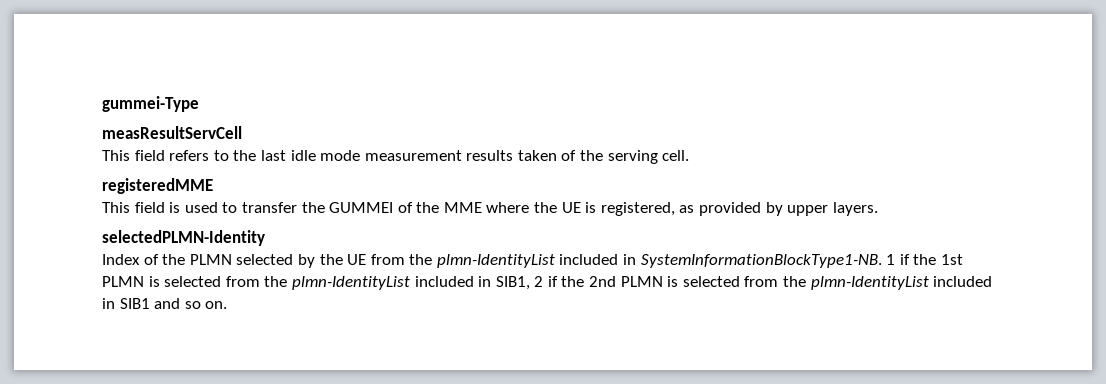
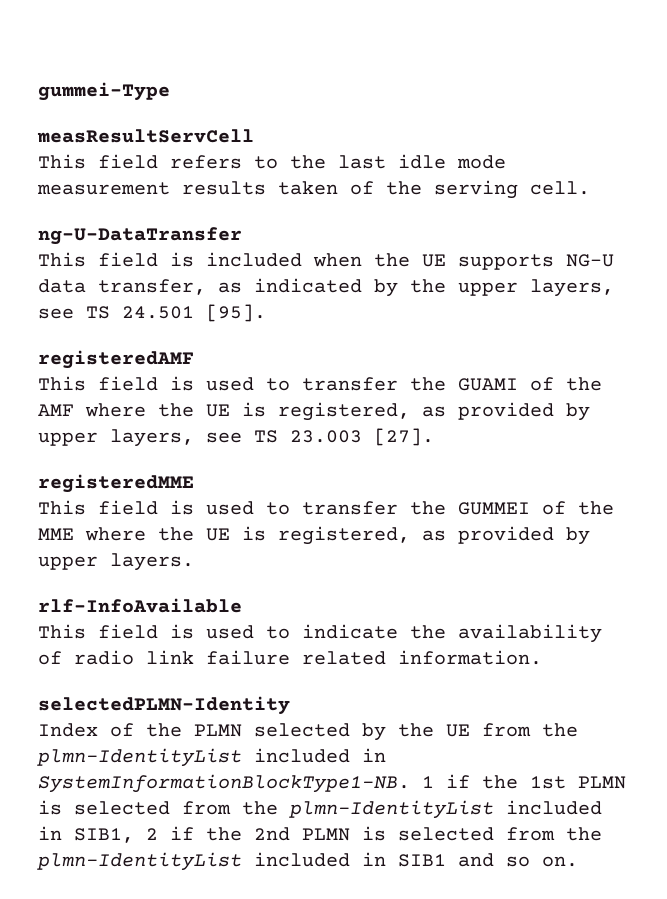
(690, 155) none -> [38,227,242,245] [38,252,614,270] [38,278,614,297] [38,304,266,322] [38,350,194,369] [38,376,602,391] [38,402,590,421] [38,428,434,447] // ng-U-DataTransfer // This field is included when the UE supports NG-U data transfer, as indicated by the upper layers, see TS 24.501 [95]. // registeredAMF // This field is used to transfer the GUAMI of the AMF where the UE is registered, as provided by upper layers, see TS 23.003 [27].
(878, 209) none -> [38,598,242,613] [38,624,602,643] [38,650,542,665] // rlf-InfoAvailable // This field is used to indicate the availability of radio link failure related information.

